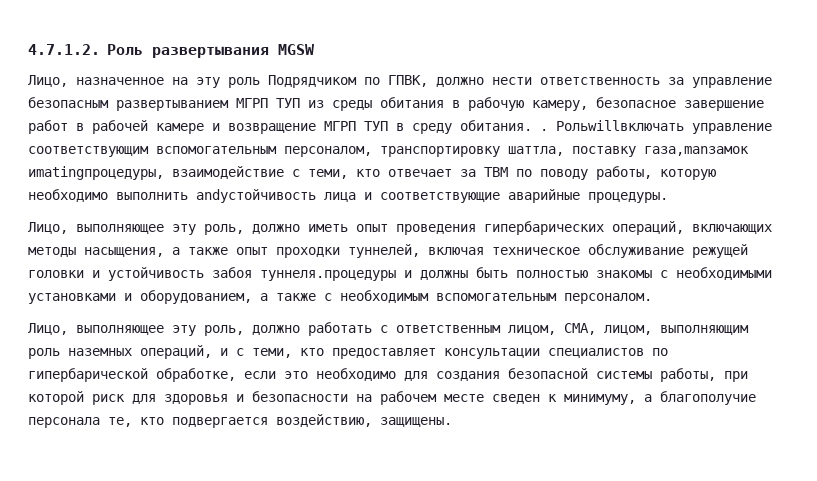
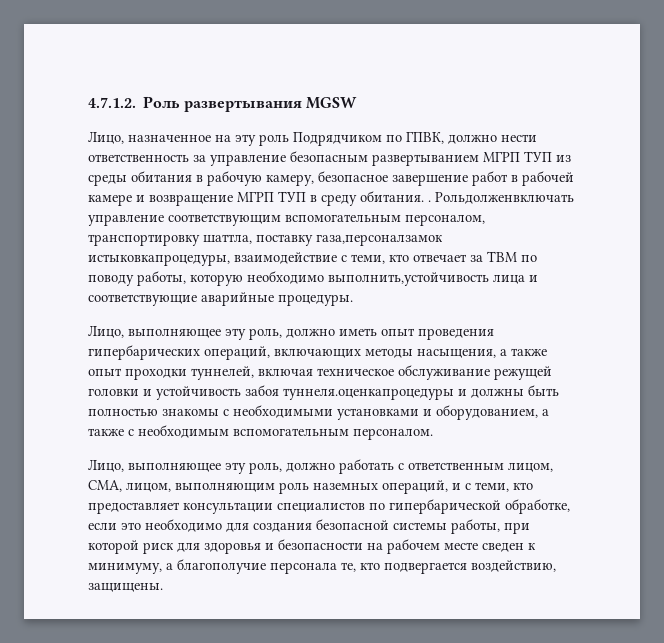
[556,120,684,131] Рольwillвключать -> [435,192,574,204] Рольдолженвключать
[644,146,749,156] [28,166,164,180] газа,manзамок иmatingпроцедуры, -> [316,234,443,246] [88,254,230,266] газа,персоналзамок истыковкапроцедуры,
[116,189,316,203] выполнить andустойчивость -> [328,272,489,286] выполнить,устойчивость
[260,270,396,281] туннеля.процедуры -> [283,388,454,400] туннеля.оценкапроцедуры

